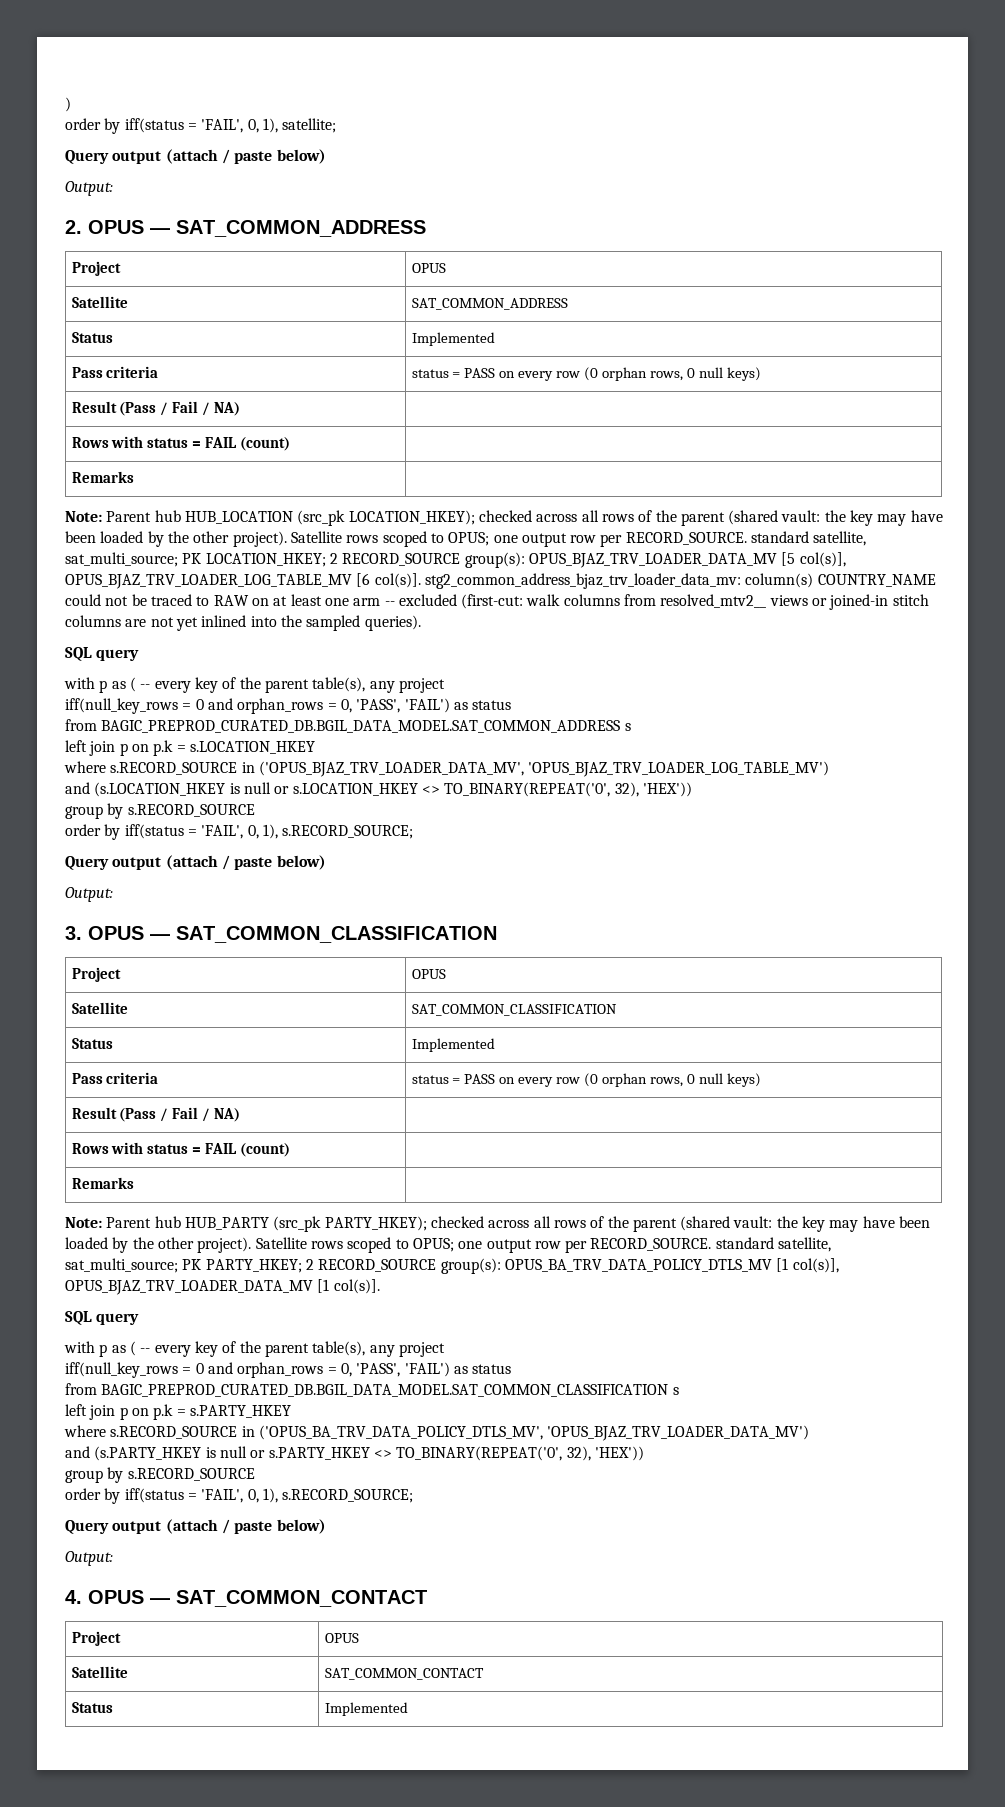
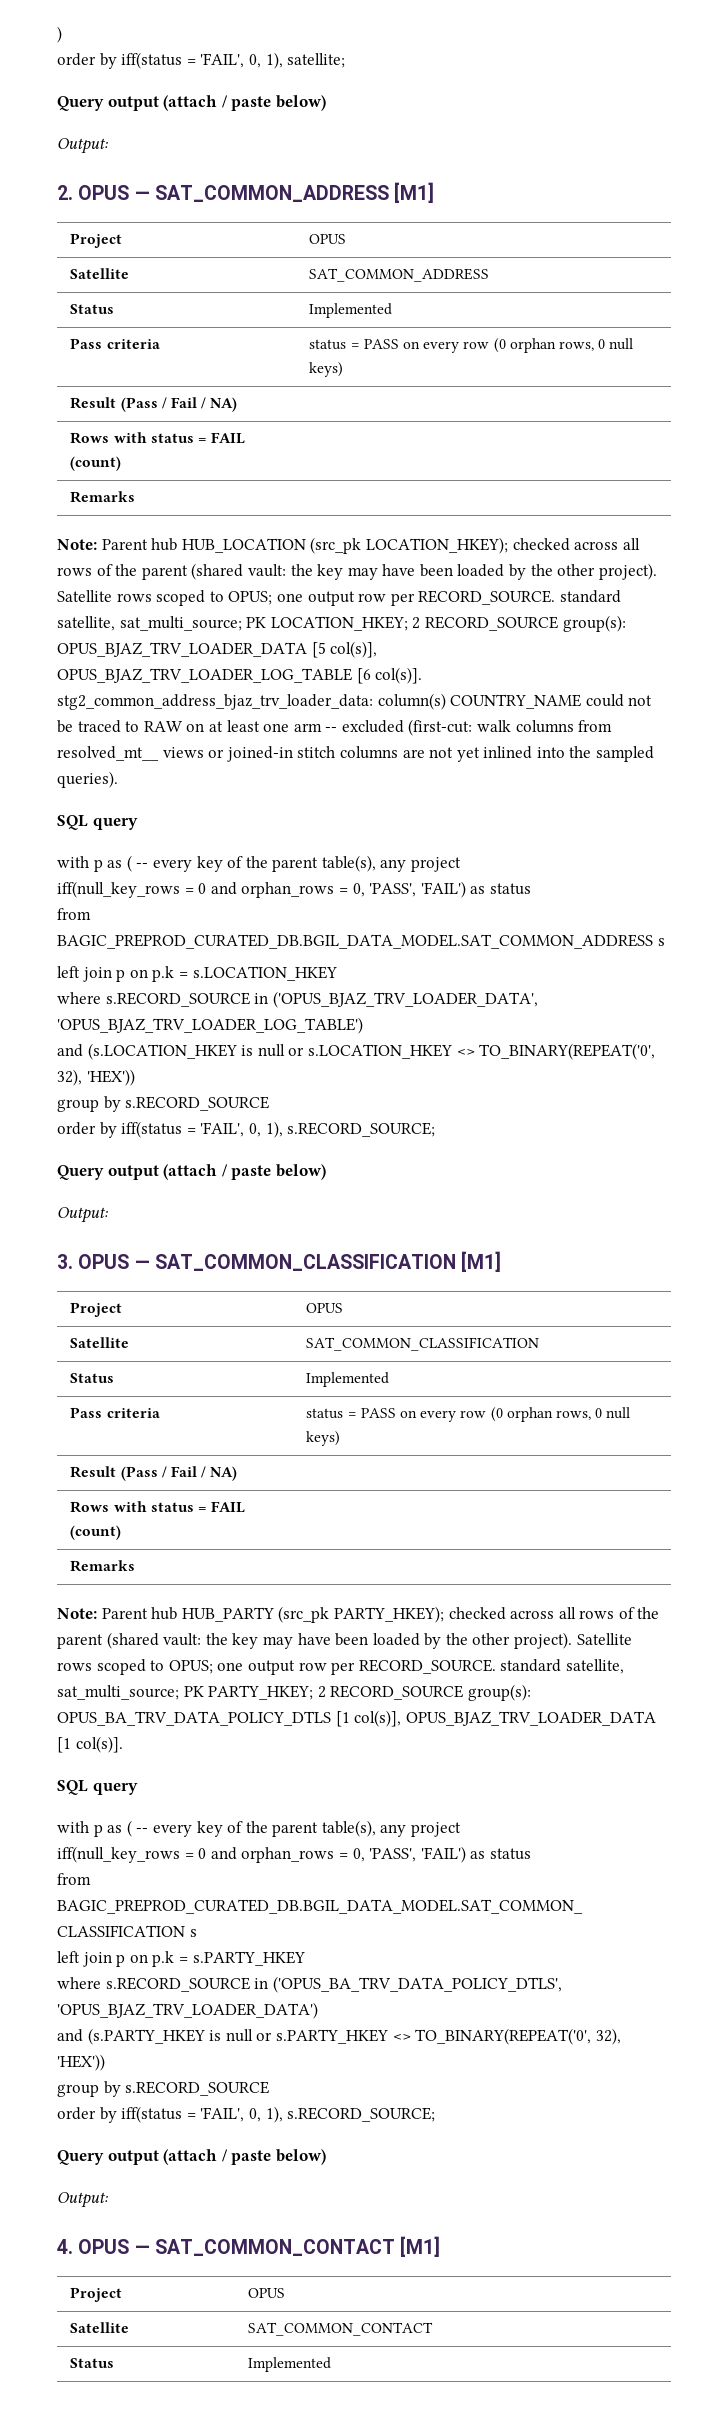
(426, 228) none -> [394,182,435,203] [M1]
[528,553,777,568] OPUS_BJAZ_TRV_LOADER_DATA_MV -> [57,642,307,657] OPUS_BJAZ_TRV_LOADER_DATA
[65,574,352,589] OPUS_BJAZ_TRV_LOADER_LOG_TABLE_MV -> [57,668,352,683] OPUS_BJAZ_TRV_LOADER_LOG_TABLE
[424,573,741,589] stg2_common_address_bjaz_trv_loader_data_mv: -> [57,694,373,710] stg2_common_address_bjaz_trv_loader_data:
[660,594,767,608] resolved_mtv2__ -> [57,746,159,761] resolved_mt__
[258,761,830,777] ('OPUS_BJAZ_TRV_LOADER_DATA_MV', 'OPUS_BJAZ_TRV_LOADER_LOG_TABLE_MV') -> [272,991,538,1008] [57,1017,363,1034] ('OPUS_BJAZ_TRV_LOADER_DATA', 'OPUS_BJAZ_TRV_LOADER_LOG_TABLE')
(497, 934) none -> [461,1251,502,1272] [M1]
[504,1259,772,1272] OPUS_BA_TRV_DATA_POLICY_DTLS_MV -> [57,1711,331,1726] OPUS_BA_TRV_DATA_POLICY_DTLS
[65,1280,313,1295] OPUS_BJAZ_TRV_LOADER_DATA_MV -> [405,1711,656,1726] OPUS_BJAZ_TRV_LOADER_DATA
[258,1425,810,1441] ('OPUS_BA_TRV_DATA_POLICY_DTLS_MV', 'OPUS_BJAZ_TRV_LOADER_DATA_MV') -> [272,1976,562,1993] [57,2002,318,2019] ('OPUS_BA_TRV_DATA_POLICY_DTLS', 'OPUS_BJAZ_TRV_LOADER_DATA')
(427, 1598) none -> [400,2236,441,2257] [M1]

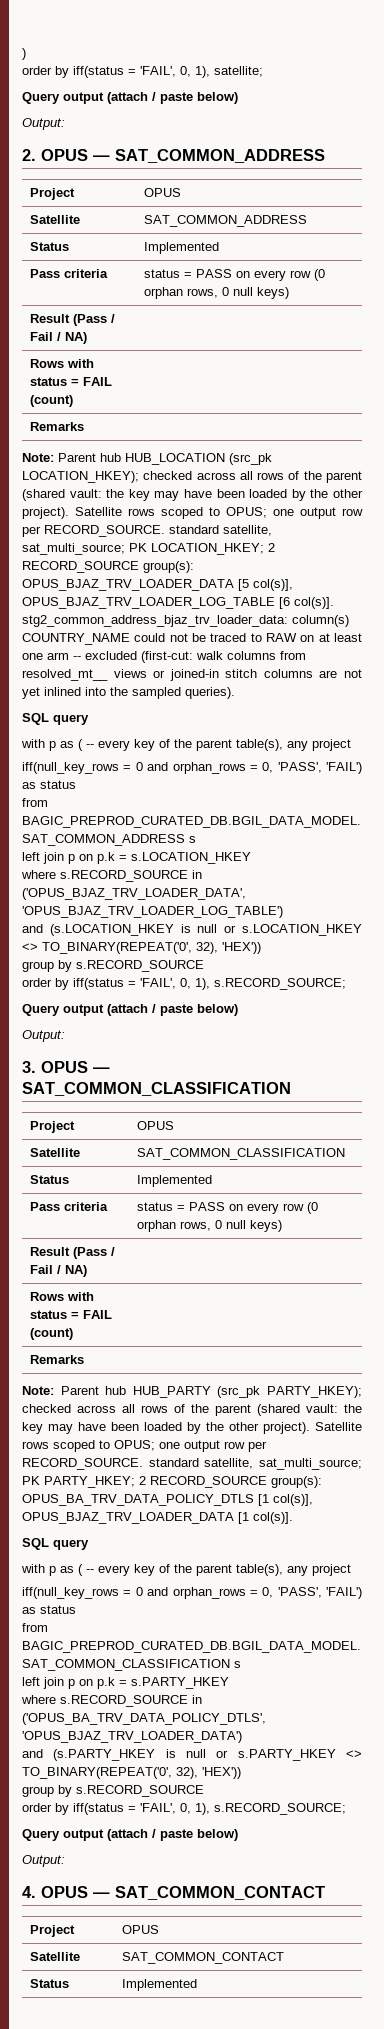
[394,182,435,203] [M1] -> (325, 156) none
[461,1251,502,1272] [M1] -> (291, 1089) none
[400,2236,441,2257] [M1] -> (325, 1893) none

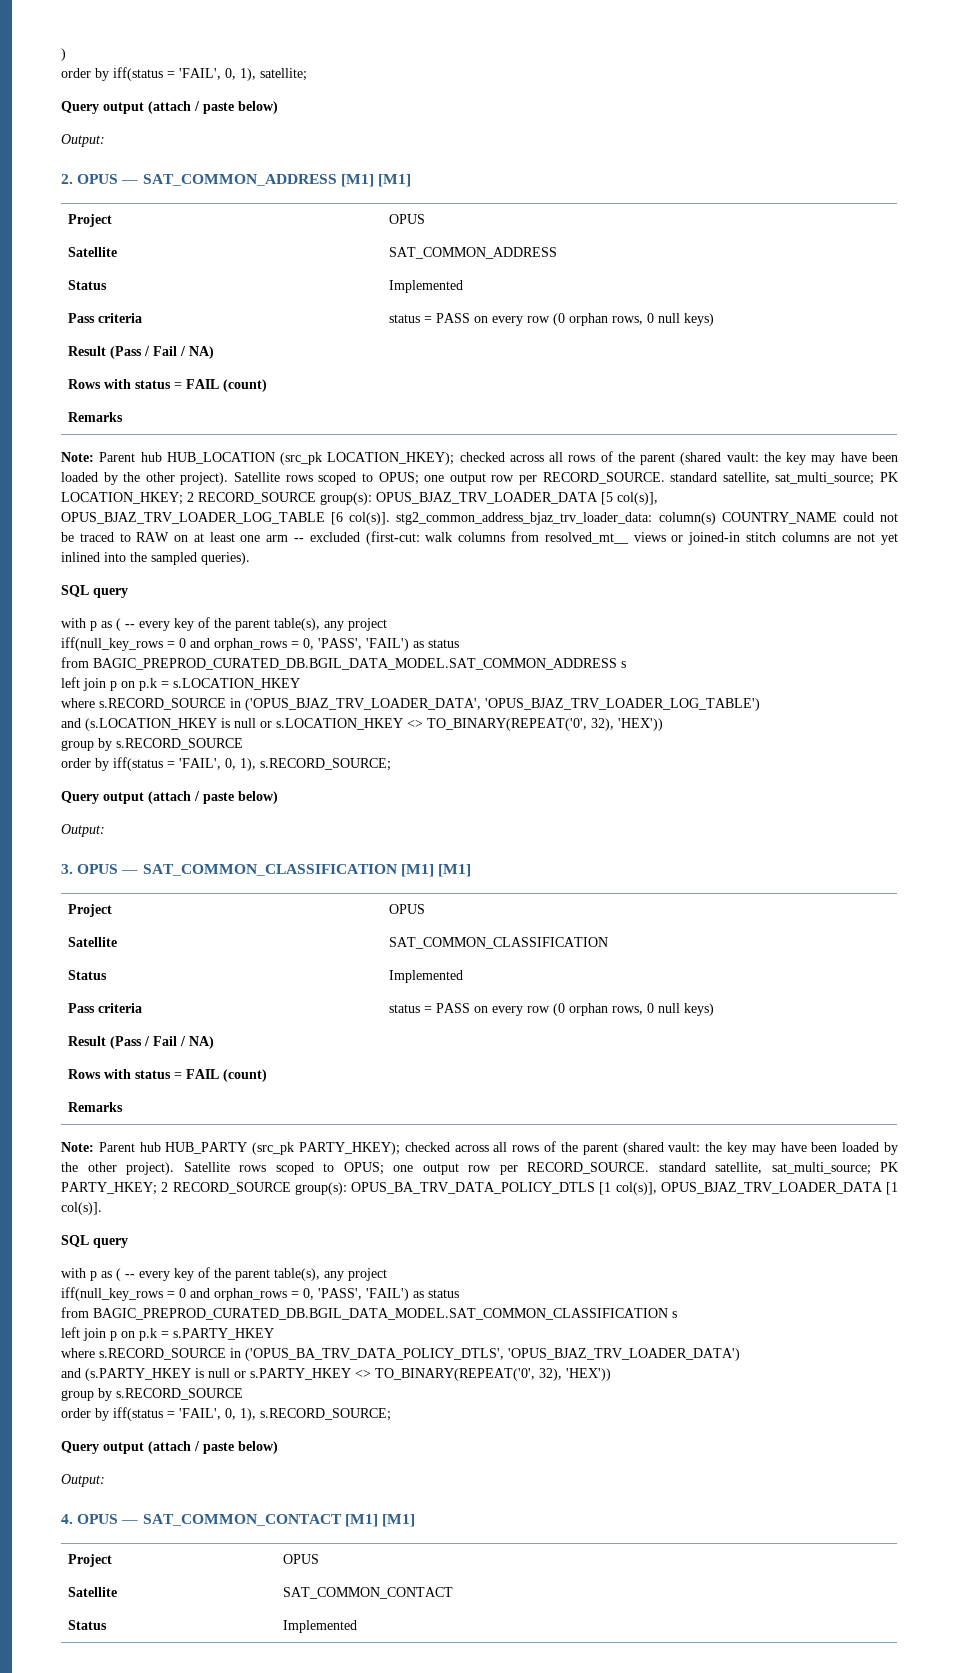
(325, 156) none -> [340,174,411,187] [M1] [M1]
(291, 1089) none -> [400,864,471,877] [M1] [M1]
(325, 1893) none -> [344,1514,415,1527] [M1] [M1]

